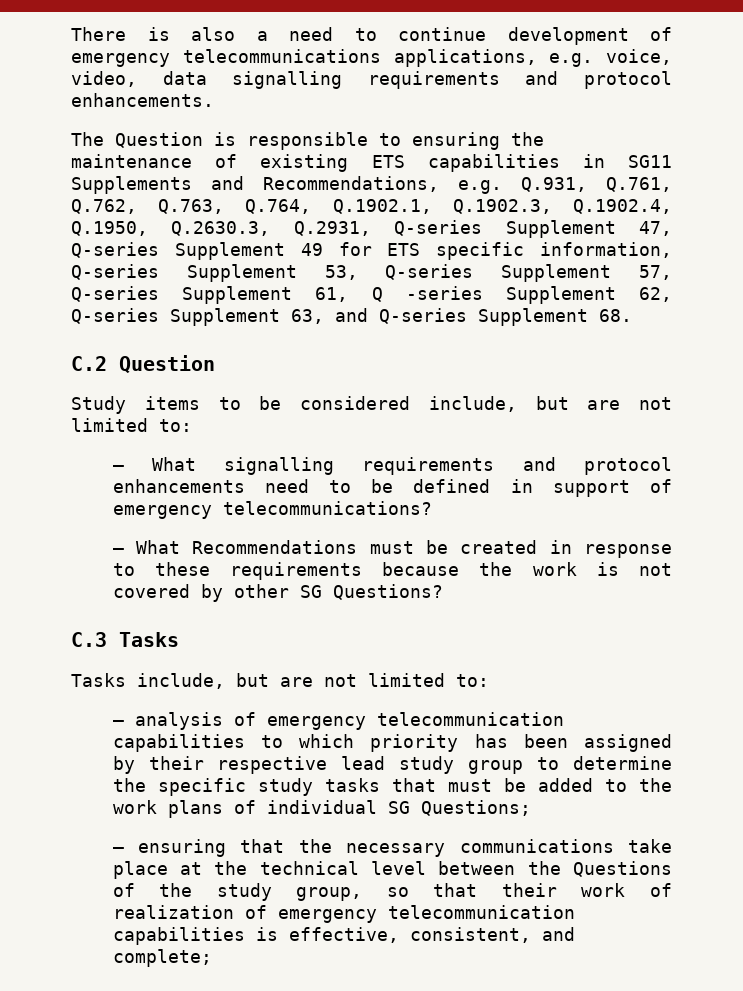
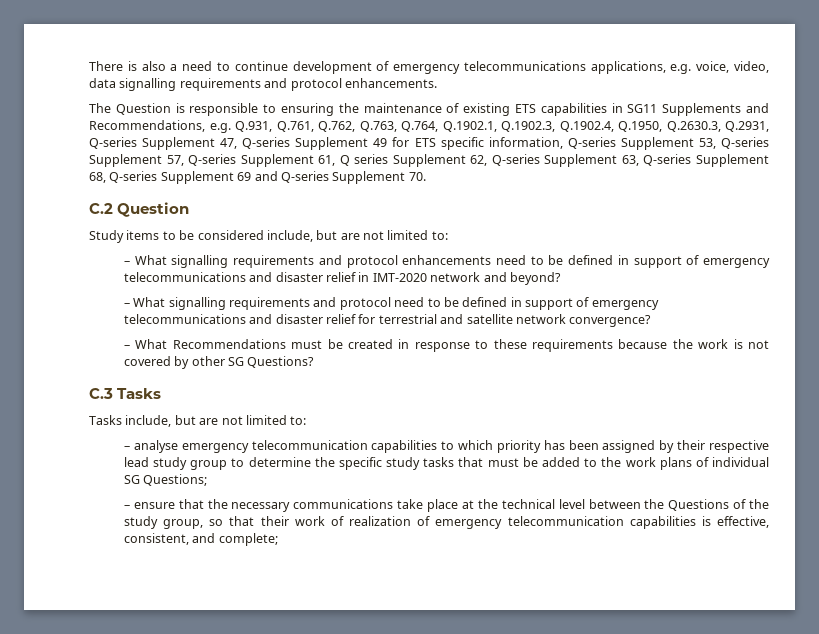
[405,286,483,300] -series -> [354,154,389,164] series
(324, 316) none -> [643,154,770,167] [89,171,252,184] Q-series Supplement 68, Q-series Supplement 69
[599,309,632,322] 68. -> [408,172,426,181] 70.
[222,501,432,515] telecommunications? -> [123,272,561,285] [123,297,659,310] [123,314,652,327] telecommunications and disaster relief in IMT-2020 network and beyond? // – What signalling requirements and protocol need to be defined in support of emergency telecommunications and disaster relief for terrestrial and satellite network convergence?
[134,712,256,730] analysis of -> [133,440,178,453] analyse
[138,839,227,857] ensuring -> [133,502,175,509] ensure

